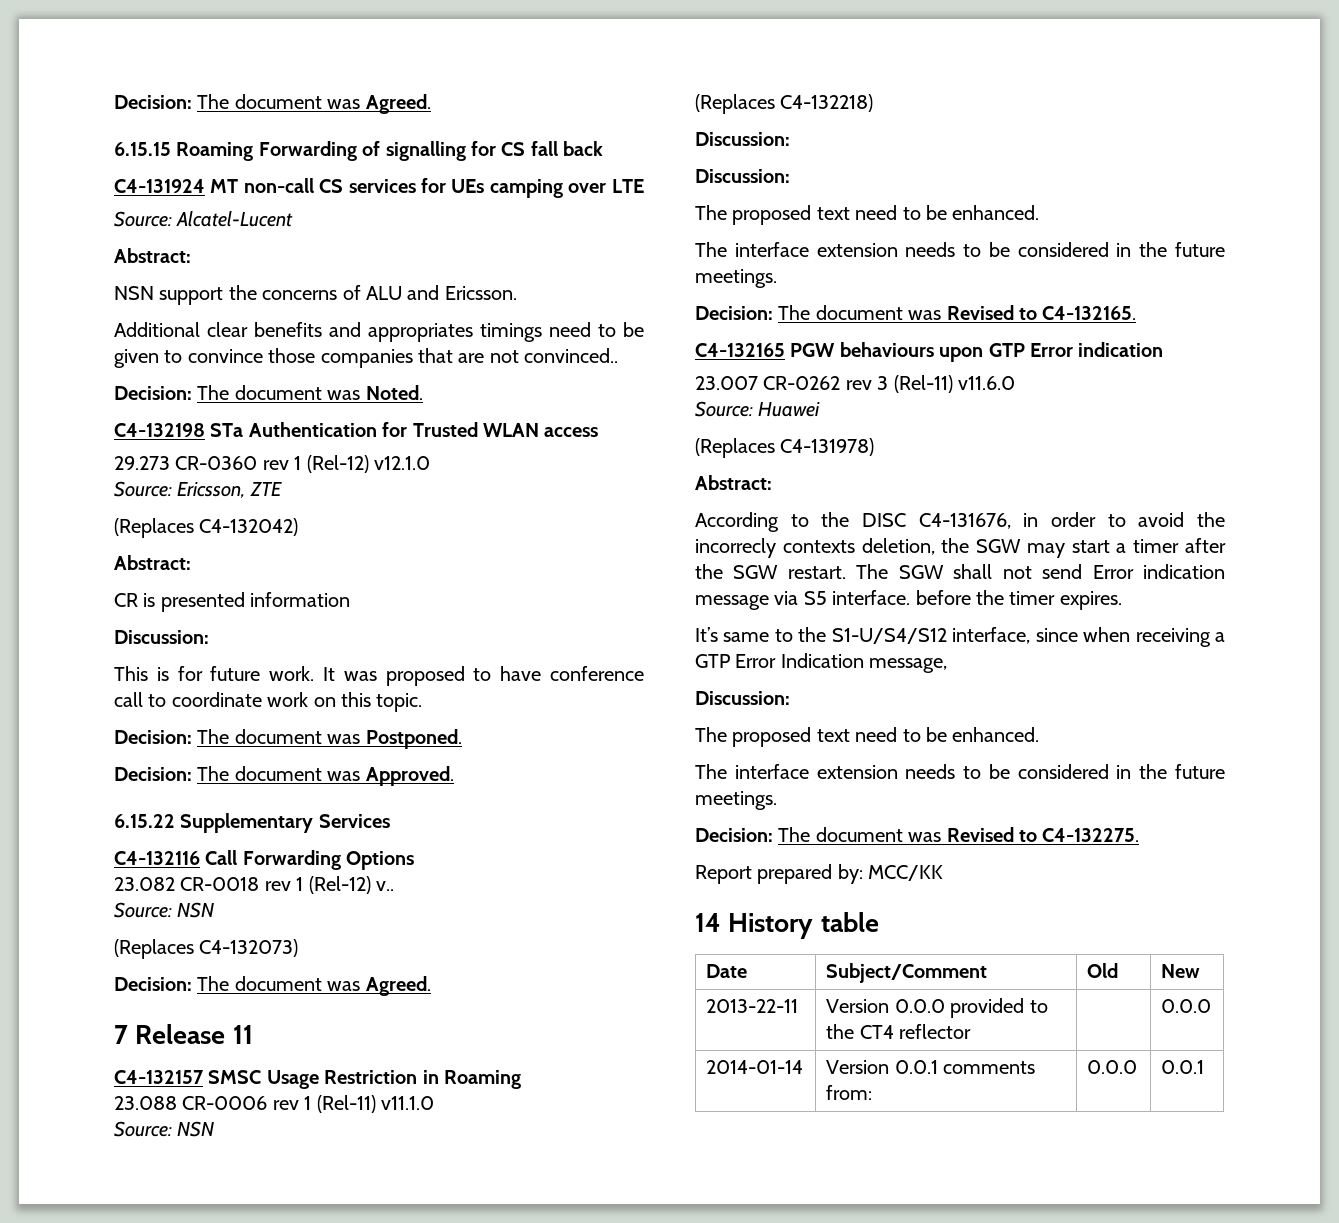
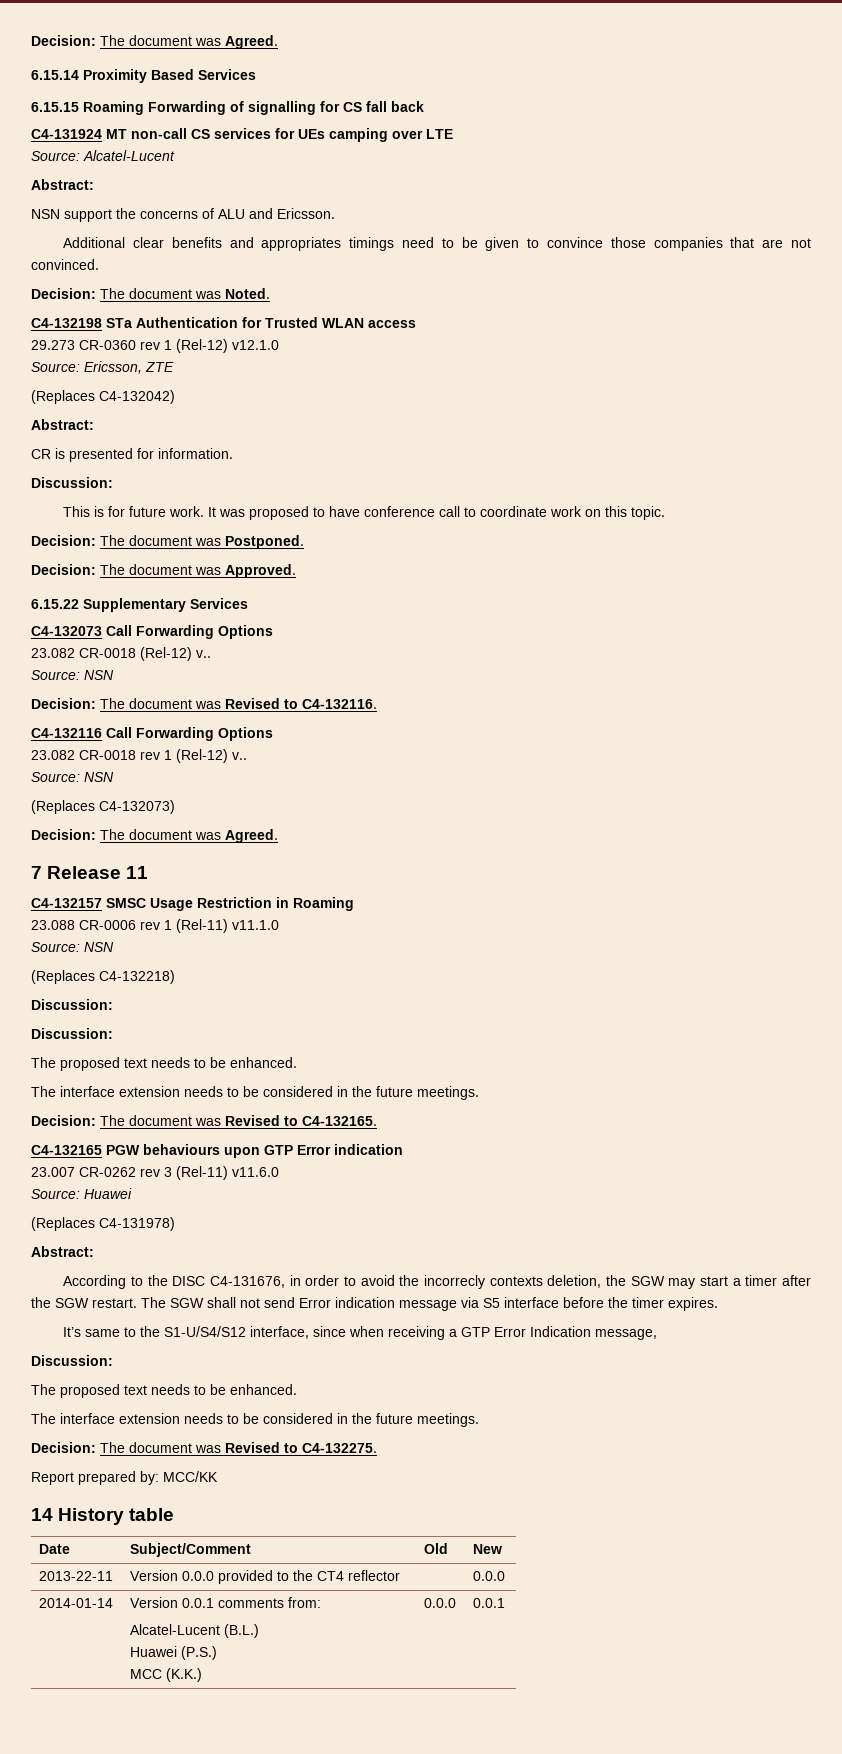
[114,94,431,114] Decision: The document was Agreed. -> [31,35,278,49] [31,69,256,83] Decision: The document was Agreed. // 6.15.14 Proximity Based Services
[524,348,619,363] convinced.. -> [31,259,99,270] convinced.
[250,592,351,607] information -> [137,448,233,459] for information.
(390, 821) none -> [31,625,273,639] [31,647,211,661] [31,670,114,680] [31,698,377,709] // C4-132073 Call Forwarding Options // 23.082 CR-0018 (Rel-12) v.. // Source: NSN // Decision: The document was Revised to C4-132116.
[855,205,898,220] need -> [151,1057,190,1068] needs
[832,590,911,605] interface. -> [504,1297,559,1308] interface
[855,727,898,742] need -> [151,1384,190,1395] needs
(873, 1092) none -> [130,1624,260,1638] [130,1646,218,1660] [130,1668,203,1682] // Alcatel-Lucent (B.L.) // Huawei (P.S.) // MCC (K.K.)

